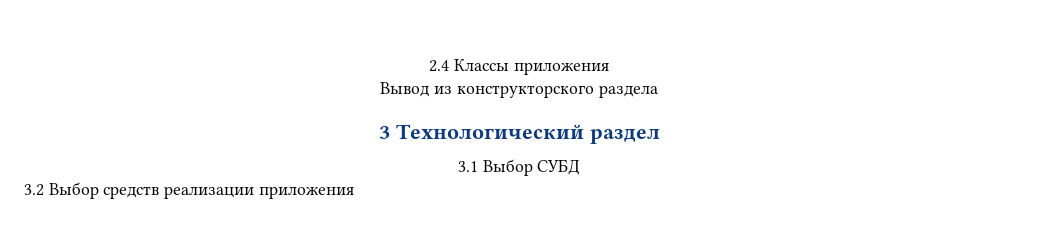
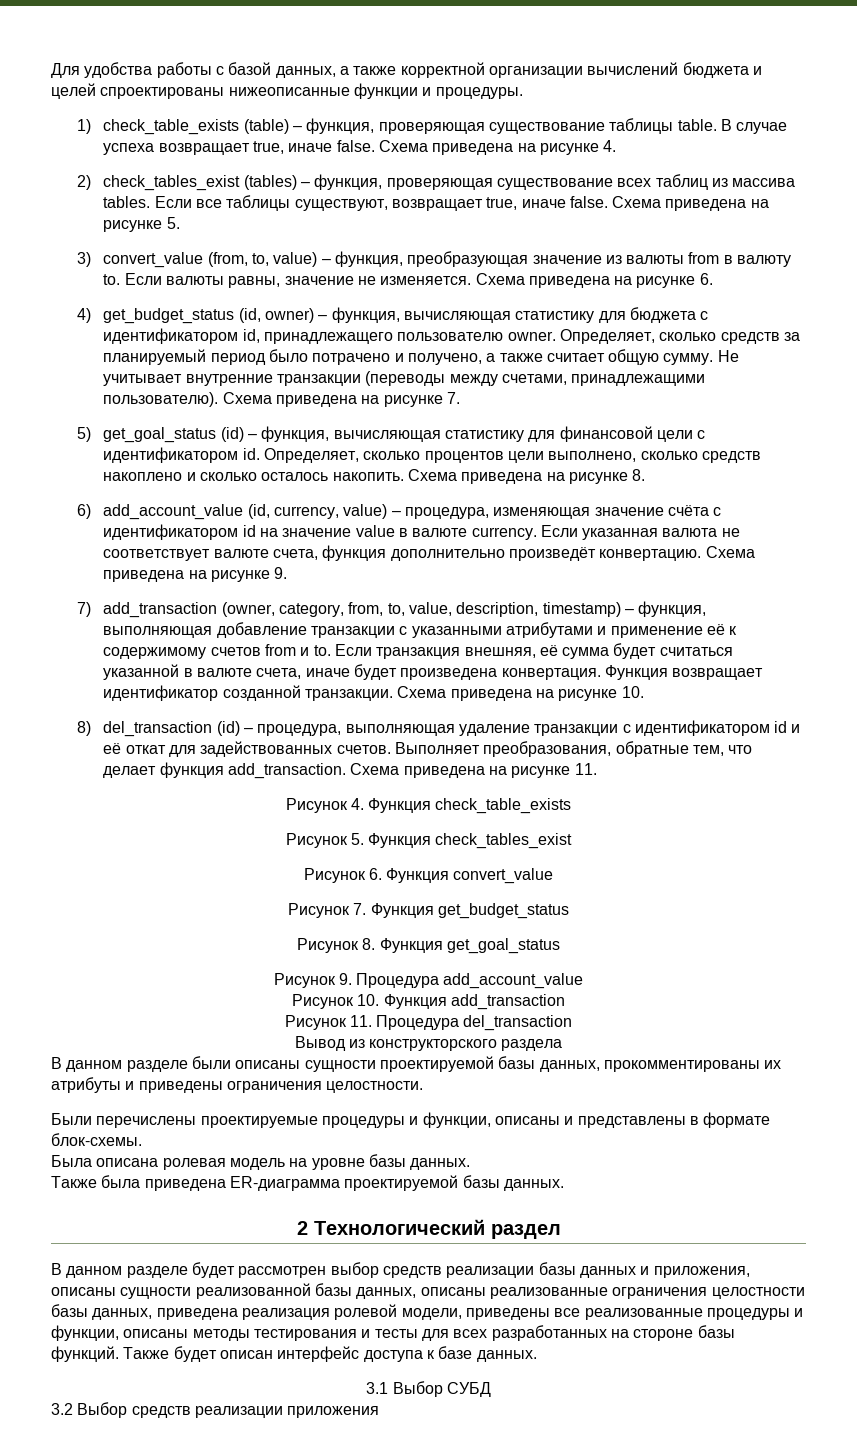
[429,59,609,75] [380,82,658,98] [378,124,660,144] 2.4 Классы приложения // Вывод из конструкторского раздела // 3 Технологический раздел -> [51,62,762,78] [51,83,523,99] [77,118,788,135] [103,140,617,155] [77,174,796,191] [103,195,769,211] [103,217,180,232] [77,251,792,268] [103,273,713,288] [77,307,709,324] [103,328,800,344] [103,349,739,365] [103,371,706,386] [103,392,460,407] [77,426,706,443] [103,447,761,463] [103,469,646,484] [77,504,722,520] [103,524,740,540] [103,545,755,561] [103,567,288,582] [77,601,707,618] [103,622,738,638] [103,643,733,659] [103,664,764,680] [103,685,644,701] [77,720,801,737] [103,741,753,757] [103,762,597,779] [285,798,572,814] [285,833,573,849] [303,868,554,884] [288,903,569,919] [297,938,560,954] [273,973,584,989] [292,994,565,1010] [284,1015,573,1031] [294,1036,563,1051] [51,1056,782,1072] [51,1077,424,1093] [51,1112,771,1128] [51,1133,142,1146] [51,1154,471,1170] [51,1175,564,1191] [296,1219,561,1239] [51,1262,750,1278] [51,1283,805,1299] [51,1304,804,1320] [51,1325,735,1341] [51,1346,537,1362] Для удобства работы с базой данных, а также корректной организации вычислений бюджета и целей спроектированы нижеописанные функции и процедуры. // 1) check_table_exists (table) – функция, проверяющая существование таблицы table. В случае успеха возвращает true, иначе false. Схема приведена на рисунке 4. // 2) check_tables_exist (tables) – функция, проверяющая существование всех таблиц из массива tables. Если все таблицы существуют, возвращает true, иначе false. Схема приведена на рисунке 5. // 3) convert_value (from, to, value) – функция, преобразующая значение из валюты from в валюту to. Если валюты равны, значение не изменяется. Схема приведена на рисунке 6. // 4) get_budget_status (id, owner) – функция, вычисляющая статистику для бюджета с идентификатором id, принадлежащего пользователю owner. Определяет, сколько средств за планируемый период было потрачено и получено, а также считает общую сумму. Не учитывает внутренние транзакции (переводы между счетами, принадлежащими пользователю). Схема приведена на рисунке 7. // 5) get_goal_status (id) – функция, вычисляющая статистику для финансовой цели с идентификатором id. Определяет, сколько процентов цели выполнено, сколько средств накоплено и сколько осталось накопить. Схема приведена на рисунке 8. // 6) add_account_value (id, currency, value) – процедура, изменяющая значение счёта с идентификатором id на значение value в валюте currency. Если указанная валюта не соответствует валюте счета, функция дополнительно произведёт конвертацию. Схема приведена на рисунке 9. // 7) add_transaction (owner, category, from, to, value, description, timestamp) – функция, выполняющая добавление транзакции с указанными атрибутами и применение её к содержимому счетов from и to. Если транзакция внешняя, её сумма будет считаться указанной в валюте счета, иначе будет произведена конвертация. Функция возвращает идентификатор созданной транзакции. Схема приведена на рисунке 10. // 8) del_transaction (id) – процедура, выполняющая удаление транзакции с идентификатором id и её откат для задействованных счетов. Выполняет преобразования, обратные тем, что делает функция add_transaction. Схема приведена на рисунке 11. // Рисунок 4. Функция check_table_exists // Рисунок 5. Функция check_tables_exist // Рисунок 6. Функция convert_value // Рисунок 7. Функция get_budget_status // Рисунок 8. Функция get_goal_status // Рисунок 9. Процедура add_account_value // Рисунок 10. Функция add_transaction // Рисунок 11. Процедура del_transaction // Вывод из конструкторского раздела // В данном разделе были описаны сущности проектируемой базы данных, прокомментированы их атрибуты и приведены ограничения целостности. // Были перечислены проектируемые процедуры и функции, описаны и представлены в формате блок-схемы. // Была описана ролевая модель на уровне базы данных. // Также была приведена ER-диаграмма проектируемой базы данных. // 2 Технологический раздел // В данном разделе будет рассмотрен выбор средств реализации базы данных и приложения, описаны сущности реализованной базы данных, описаны реализованные ограничения целостности базы данных, приведена реализация ролевой модели, приведены все реализованные процедуры и функции, описаны методы тестирования и тесты для всех разработанных на стороне базы функций. Также будет описан интерфейс доступа к базе данных.

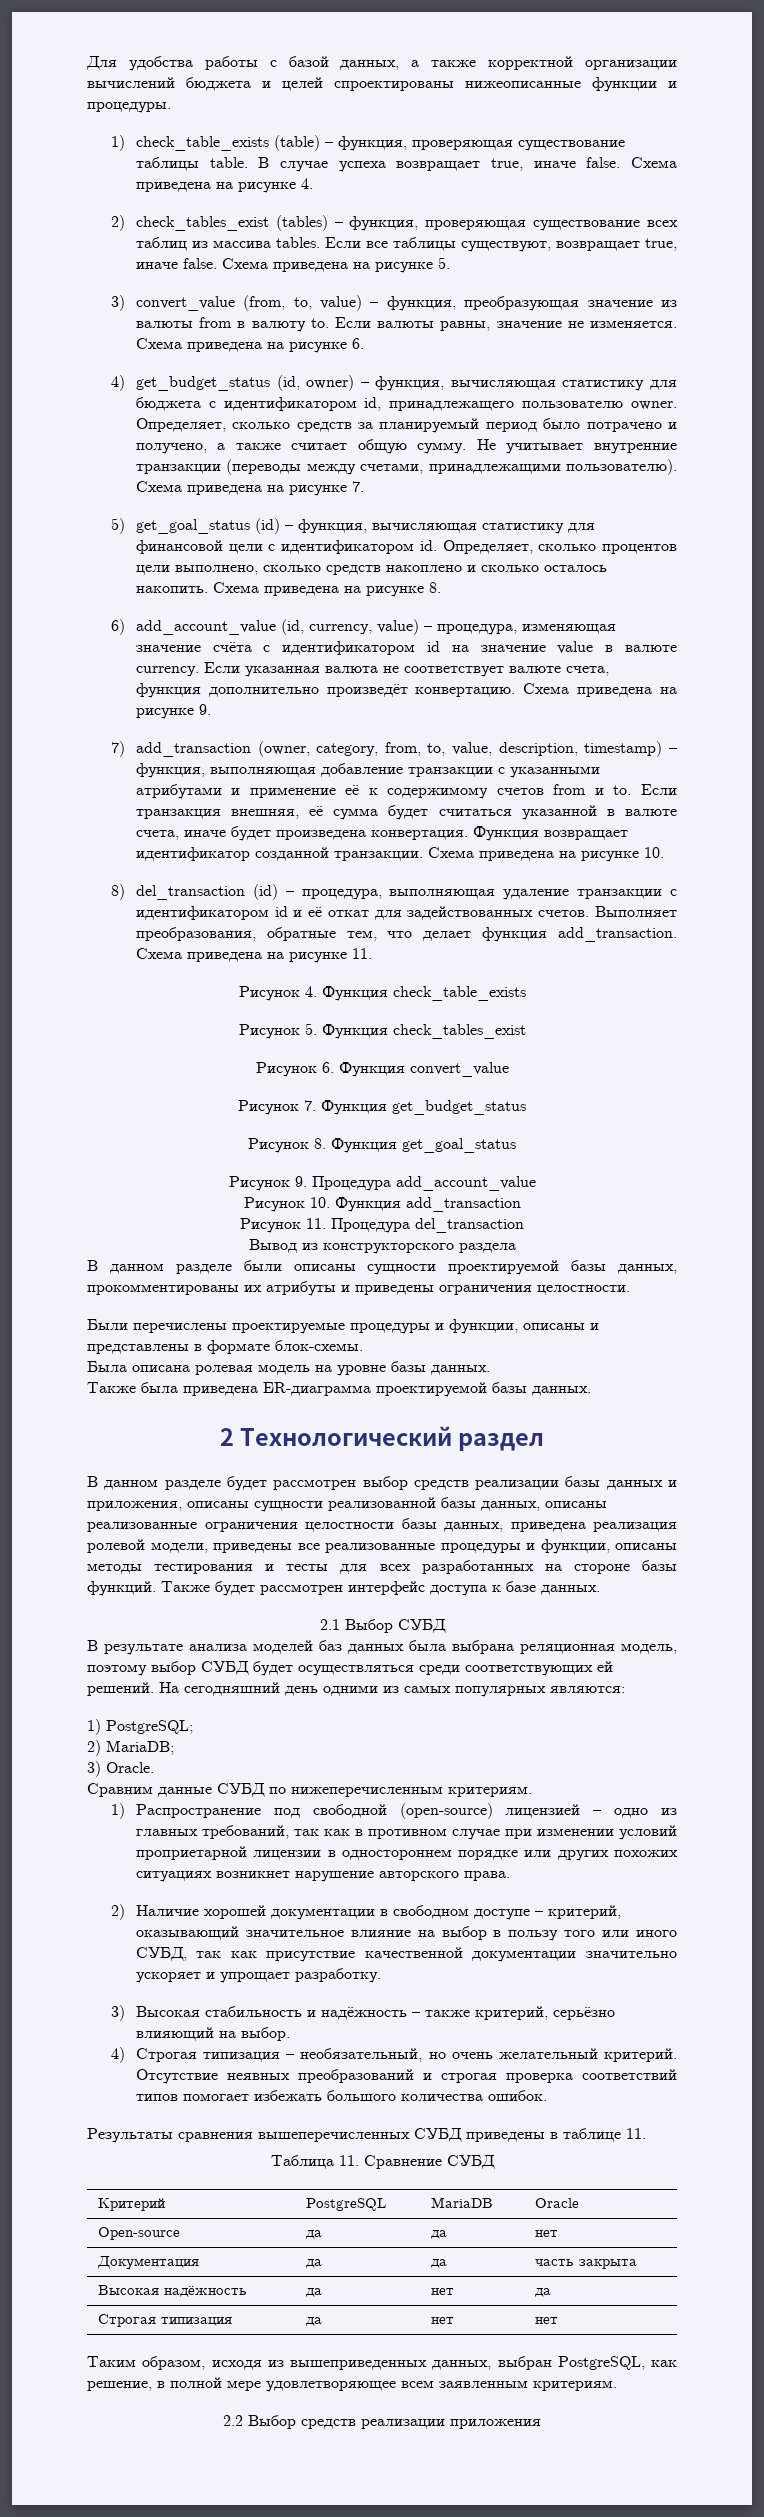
[219,1350,273,1359] описан -> [260,1584,343,1595] рассмотрен
[366,1382,389,1394] 3.1 -> [319,1619,340,1630] 2.1
[51,1403,73,1415] 3.2 -> [87,1640,677,1655] [87,1661,613,1676] [87,1682,625,1697] [87,1719,193,1735] [87,1740,174,1756] [87,1761,154,1777] [87,1783,532,1797] [111,1803,677,1819] [135,1825,678,1840] [135,1846,679,1861] [135,1871,510,1882] [111,1904,621,1920] [135,1926,678,1941] [135,1947,678,1962] [135,1968,381,1983] [111,2005,615,2021] [135,2027,290,2041] [111,2047,677,2063] [135,2069,678,2084] [135,2090,547,2101] [87,2128,646,2143] [270,2155,495,2169] [98,2198,166,2211] [306,2198,387,2211] [431,2197,494,2208] [535,2198,580,2208] [98,2227,181,2240] [306,2230,323,2239] [431,2230,448,2239] [535,2230,559,2237] [97,2256,200,2270] [306,2259,323,2268] [431,2259,448,2268] [535,2259,638,2269] [98,2285,248,2297] [306,2288,323,2297] [431,2288,455,2295] [535,2288,552,2297] [98,2314,233,2327] [306,2317,323,2326] [431,2317,455,2324] [535,2317,559,2324] [87,2356,677,2370] [87,2377,617,2392] [223,2415,243,2426] В результате анализа моделей баз данных была выбрана реляционная модель, поэтому выбор СУБД будет осуществляться среди соответствующих ей решений. На сегодняшний день одними из самых популярных являются: // 1) PostgreSQL; // 2) MariaDB; // 3) Oracle. // Сравним данные СУБД по нижеперечисленным критериям. // 1) Распространение под свободной (open-source) лицензией – одно из главных требований, так как в противном случае при изменении условий проприетарной лицензии в одностороннем порядке или других похожих ситуациях возникнет нарушение авторского права. // 2) Наличие хорошей документации в свободном доступе – критерий, оказывающий значительное влияние на выбор в пользу того или иного СУБД, так как присутствие качественной документации значительно ускоряет и упрощает разработку. // 3) Высокая стабильность и надёжность – также критерий, серьёзно влияющий на выбор. // 4) Строгая типизация – необязательный, но очень желательный критерий. Отсутствие неявных преобразований и строгая проверка соответствий типов помогает избежать большого количества ошибок. // Результаты сравнения вышеперечисленных СУБД приведены в таблице 11. // Таблица 11. Сравнение СУБД // Критерий | PostgreSQL | MariaDB | Oracle // Open-source | да | да | нет // Документация | да | да | часть закрыта // Высокая надёжность | да | нет | да // Строгая типизация | да | нет | нет // Таким образом, исходя из вышеприведенных данных, выбран PostgreSQL, как решение, в полной мере удовлетворяющее всем заявленным критериям. // 2.2

